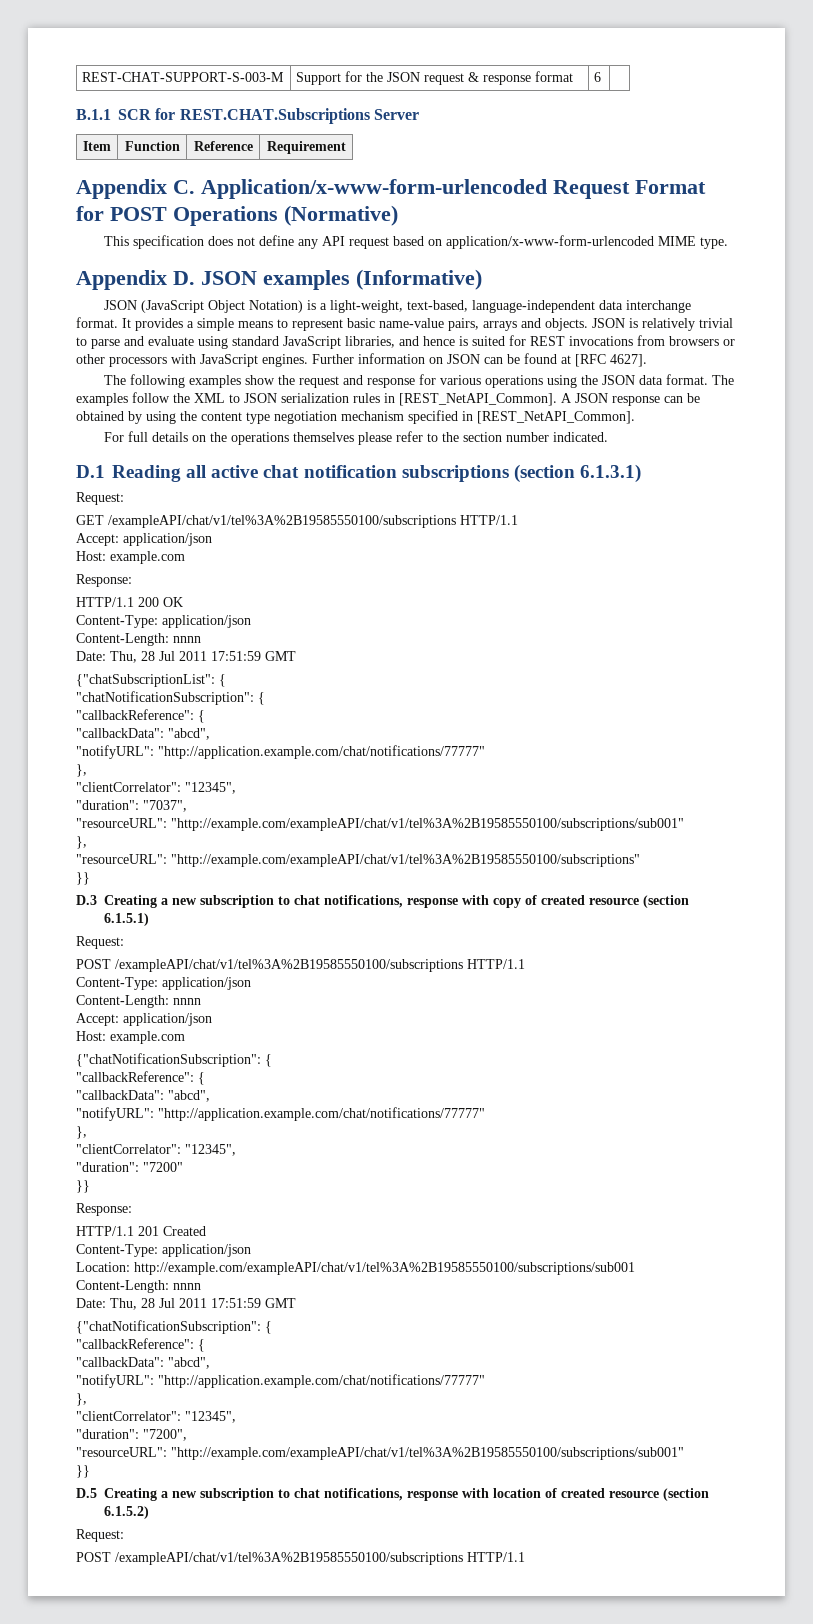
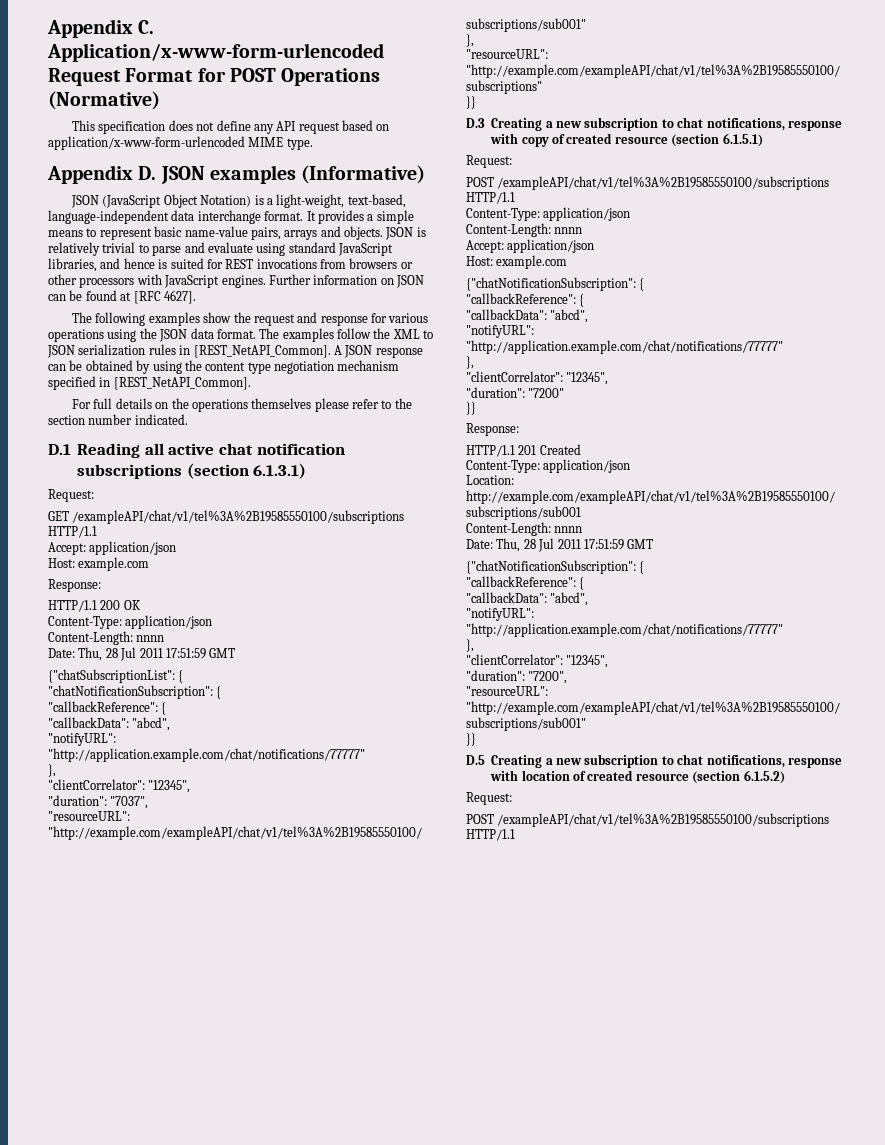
[82,72,285,82] [296,71,574,85] [594,72,602,82] [76,108,419,124] [83,141,111,151] [124,141,180,151] [193,141,253,151] [266,141,346,154] REST-CHAT-SUPPORT-S-003-M | Support for the JSON request & response format | 6 | // B.1.1 SCR for REST.CHAT.Subscriptions Server // Item | Function | Reference | Requirement // -> (47, 28) none

